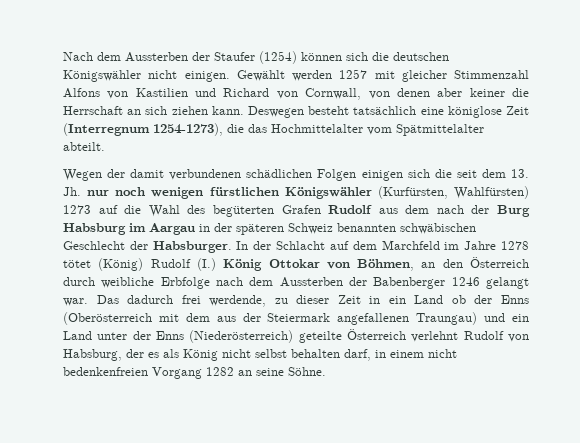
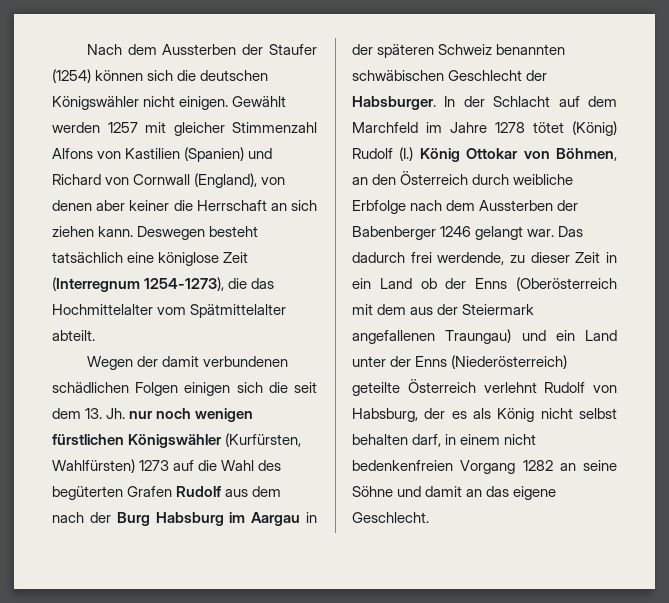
(188, 92) none -> [184,147,245,162] (Spanien)
[305,88,362,100] Cornwall, -> [133,173,258,188] Cornwall (England),
[288,367,326,376] Söhne. -> [352,486,557,500] [352,512,429,523] Söhne und damit an das eigene Geschlecht.

